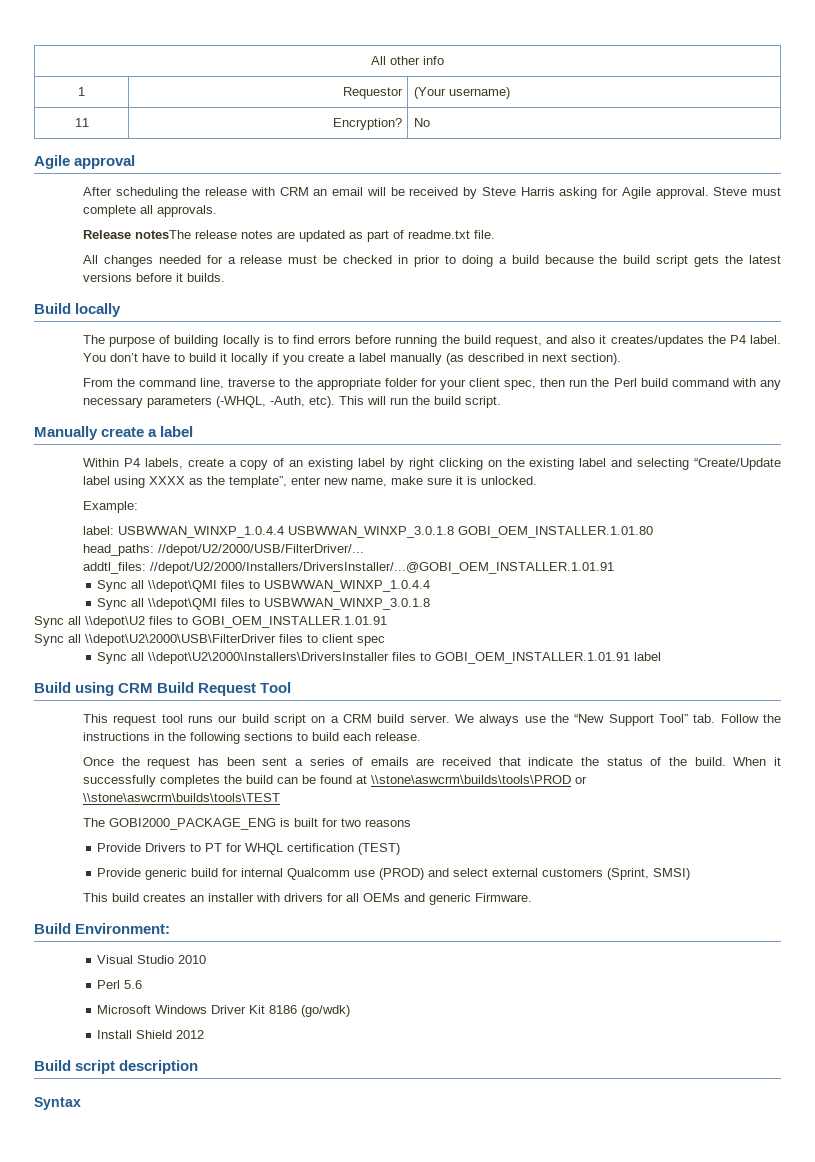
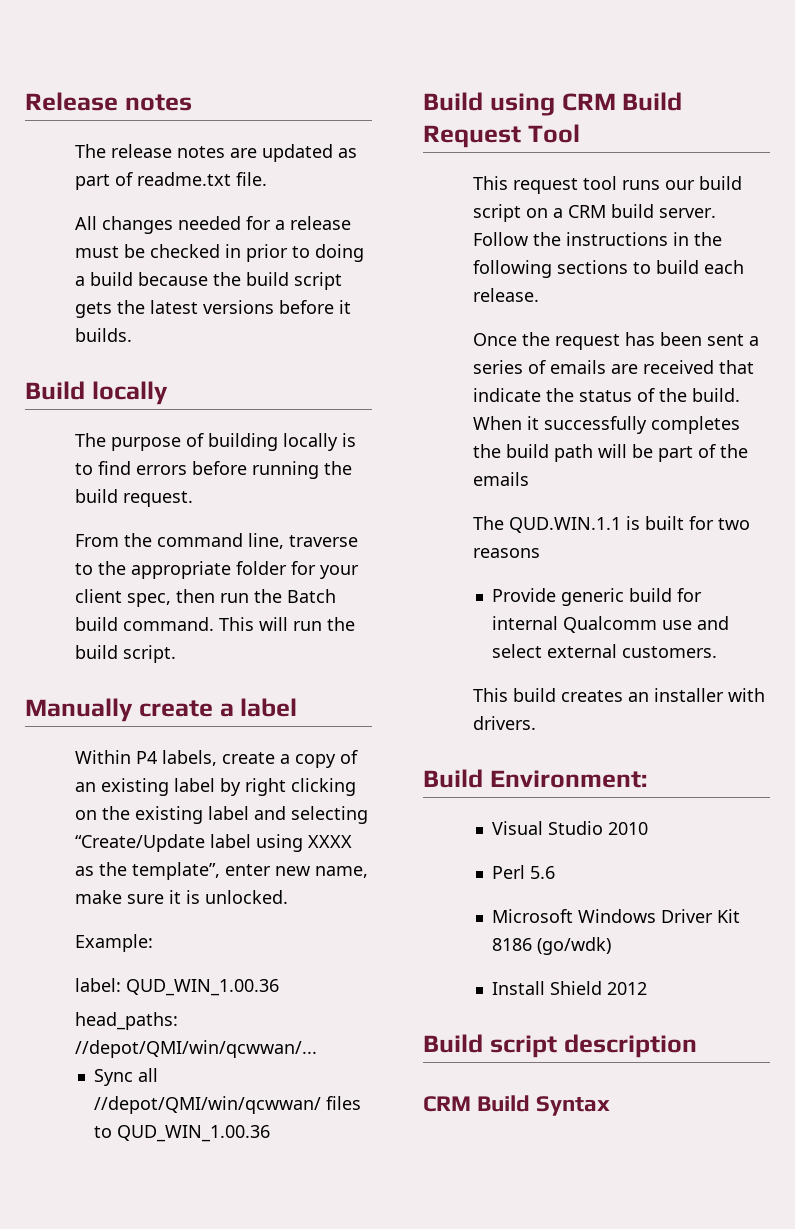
[371,56,444,65] [78,87,85,96] [342,87,403,99] [413,87,510,99] [74,118,89,127] [332,118,402,130] [413,118,430,127] [34,155,136,169] [82,187,782,199] [82,205,217,217] [82,230,191,239] All other info // 1 | Requestor | (Your username) // 11 | Encryption? | No // Agile approval // After scheduling the release with CRM an email will be received by Steve Harris asking for Agile approval. Steve must complete all approvals. // Release notesThe -> [25,92,192,111] [74,144,106,158] Release notes // The
[494,335,781,347] [82,353,621,365] request, and also it creates/updates the P4 label. You don’t have to build it locally if you create a label manually (as described in next section). -> [122,491,193,507] request.
[613,378,782,390] [82,396,335,408] Perl build command with any necessary parameters (-WHQL, -Auth, etc). -> [286,589,336,603] [74,617,214,631] Batch build command.
[117,526,653,538] [82,544,364,556] [82,562,614,574] [97,580,431,592] [97,598,431,610] [34,616,387,628] [34,634,385,646] [97,652,662,664] USBWWAN_WINXP_1.0.4.4 USBWWAN_WINXP_3.0.1.8 GOBI_OEM_INSTALLER.1.01.80 // head_paths: //depot/U2/2000/USB/FilterDriver/... // addtl_files: //depot/U2/2000/Installers/DriversInstaller/...@GOBI_OEM_INSTALLER.1.01.91 // Sync all \\depot\QMI files to USBWWAN_WINXP_1.0.4.4 // Sync all \\depot\QMI files to USBWWAN_WINXP_3.0.1.8 // Sync all \\depot\U2 files to GOBI_OEM_INSTALLER.1.01.91 // Sync all \\depot\U2\2000\USB\FilterDriver files to client spec // Sync all \\depot\U2\2000\Installers\DriversInstaller files to GOBI_OEM_INSTALLER.1.01.91 label -> [125,979,279,996] [74,1012,178,1030] [74,1040,317,1058] [94,1068,159,1086] [94,1096,362,1114] [94,1125,271,1142] QUD_WIN_1.00.36 // head_paths: //depot/QMI/win/qcwwan/... // Sync all //depot/QMI/win/qcwwan/ files to QUD_WIN_1.00.36
[454,714,716,726] We always use the “New Support Tool” tab. -> (716, 213) none
[276,775,587,784] [82,793,280,802] [82,818,276,830] can be found at \\stone\aswcrm\builds\tools\PROD or \\stone\aswcrm\builds\tools\TEST // The GOBI2000_PACKAGE_ENG -> [553,444,748,462] [472,472,529,486] [472,516,621,533] path will be part of the emails // The QUD.WIN.1.1
[97,843,401,855] // Provide Drivers to PT for WHQL certification (TEST) -> (540, 553) none
[379,868,425,880] (PROD) -> (693, 625) none
[542,868,691,880] customers (Sprint, SMSI) -> [622,646,718,658] customers.
[283,893,532,905] drivers for all OEMs and generic Firmware. -> [472,716,536,730] drivers.
(199, 1067) none -> [423,1095,531,1112] CRM Build

